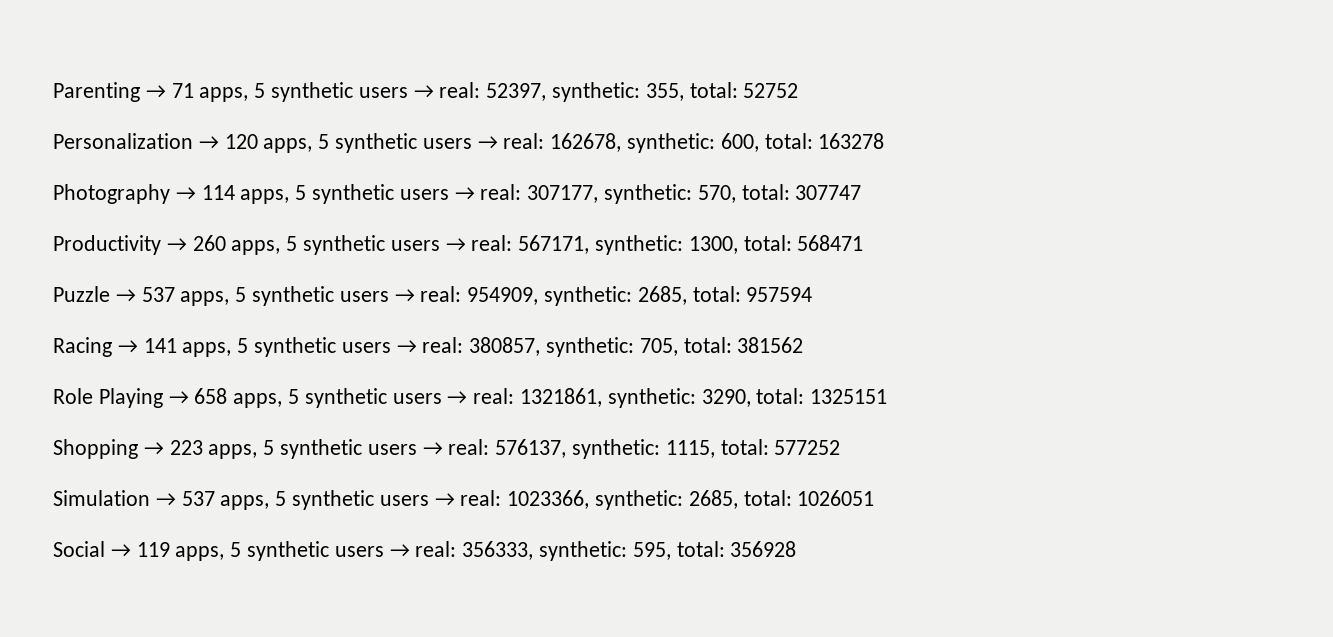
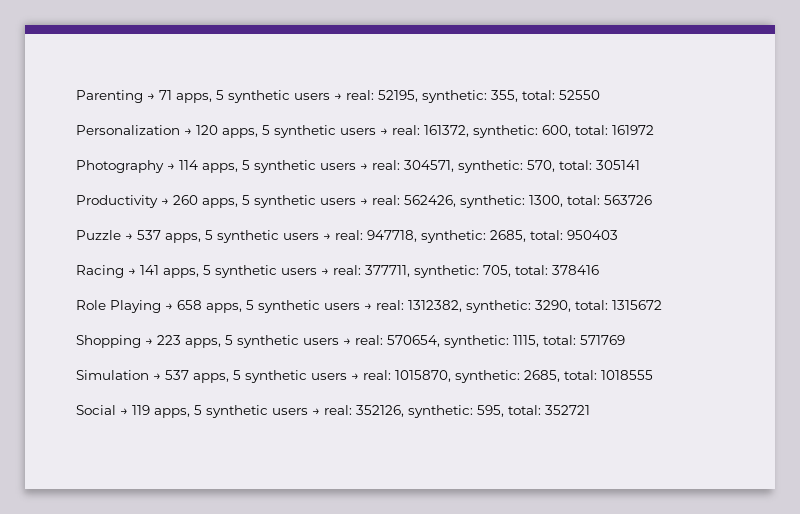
[486,83,547,101] 52397, -> [378,90,418,102] 52195,
[743,83,799,98] 52752 -> [559,90,600,100] 52550
[550,133,622,152] 162678, -> [424,125,469,137] 161372,
[818,133,885,149] 163278 -> [612,125,654,135] 161972
[527,185,599,203] 307177, -> [404,160,454,172] 304571,
[795,185,862,200] 307747 -> [596,160,640,170] 305141
[518,235,590,254] 567171, -> [404,195,456,207] 562426,
[797,235,864,251] 568471 -> [604,195,652,205] 563726
[467,286,813,306] 954909, synthetic: 2685, total: 957594 -> [367,230,618,243] 947718, synthetic: 2685, total: 950403
[469,337,541,356] 380857, -> [365,265,410,277] 377711,
[737,337,804,353] 381562 -> [552,265,599,275] 378416
[520,388,603,407] 1321861, -> [408,300,462,312] 1312382,
[810,389,888,404] 1325151 -> [612,300,662,310] 1315672
[495,439,567,458] 576137, -> [387,335,440,347] 570654,
[774,440,841,455] 577252 -> [580,335,625,345] 571769
[507,490,875,510] 1023366, synthetic: 2685, total: 1026051 -> [395,370,653,383] 1015870, synthetic: 2685, total: 1018555
[462,541,534,560] 356333, -> [356,405,404,417] 352126,
[730,541,797,557] 356928 -> [545,405,590,415] 352721

